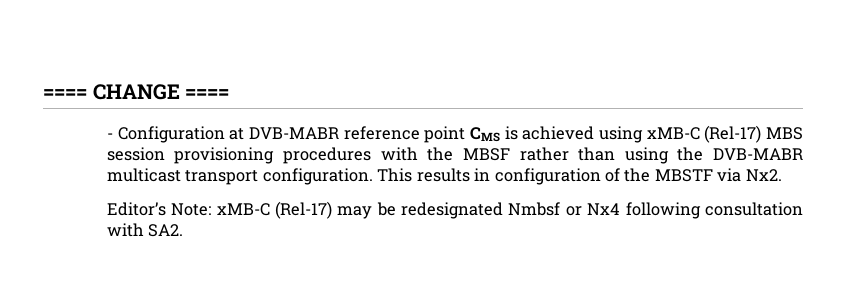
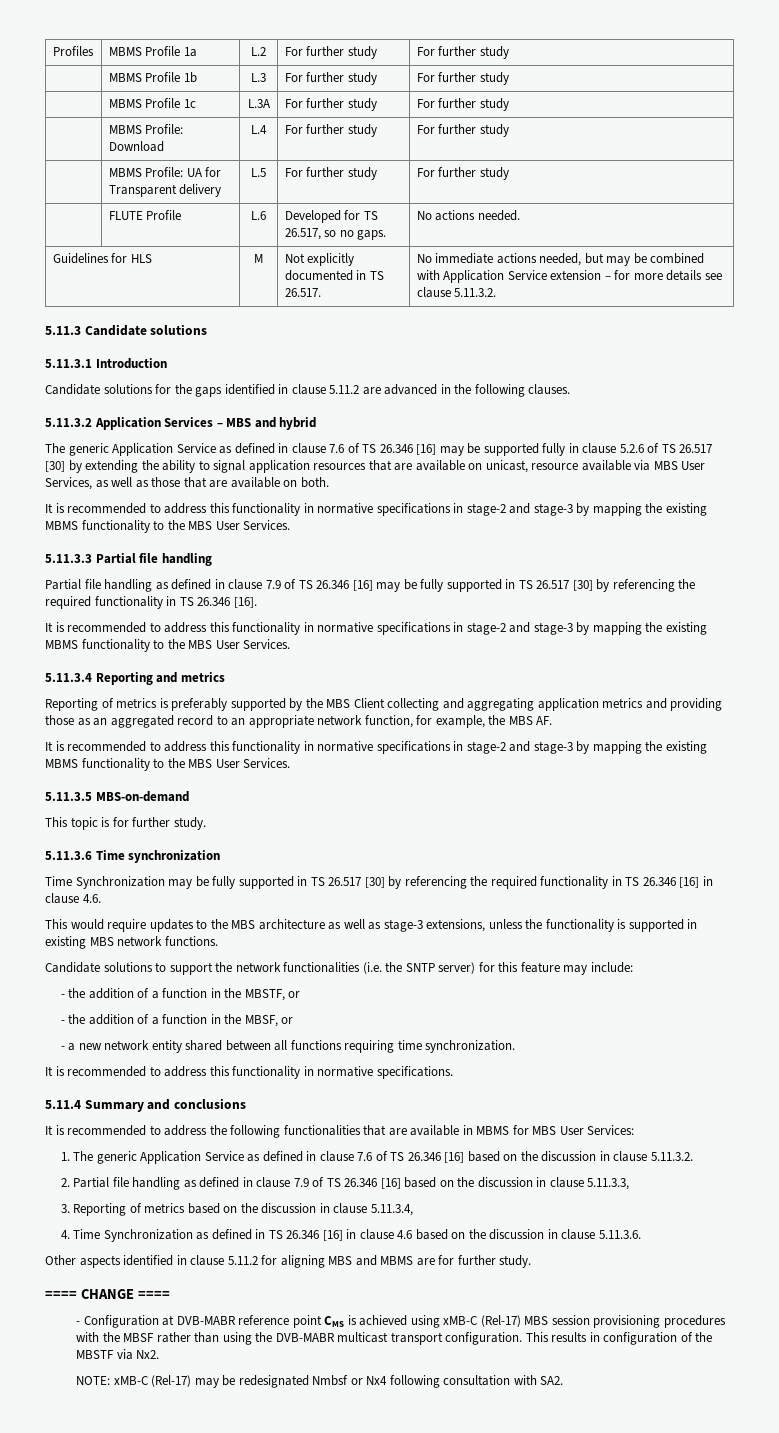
(43, 94) none -> [52,46,94,56] [108,46,197,57] [251,47,266,56] [284,46,377,59] [416,46,509,59] [108,72,197,83] [251,73,266,82] [284,72,377,85] [416,72,509,85] [108,98,196,108] [247,99,271,108] [284,98,377,111] [416,98,509,111] [108,124,184,134] [108,141,164,152] [251,125,267,134] [284,124,377,137] [416,124,509,137] [108,167,222,177] [108,184,222,197] [251,168,266,177] [284,167,377,180] [416,167,509,180] [108,210,182,220] [251,211,266,220] [284,210,378,223] [284,228,387,240] [416,210,520,221] [52,253,152,264] [254,254,263,263] [284,253,355,266] [284,270,384,281] [284,288,321,297] [416,253,705,266] [416,270,722,283] [416,287,497,298] [45,324,208,336] [45,358,167,369] [45,384,571,397] [45,417,317,430] [45,443,713,456] [45,460,706,473] [45,477,329,490] [45,503,707,516] [45,520,291,533] [45,553,212,566] [45,579,696,592] [45,596,257,609] [45,622,707,635] [45,639,291,652] [45,672,225,685] [45,698,723,711] [45,715,553,728] [45,741,707,754] [45,758,291,771] [45,791,189,802] [45,817,206,830] [45,850,221,863] [45,876,713,889] [45,893,101,904] [45,919,698,932] [45,936,218,949] [45,962,633,975] [60,988,301,1001] [60,1014,294,1027] [60,1040,516,1053] [45,1066,453,1079] [45,1098,246,1112] [45,1125,635,1138] [60,1151,693,1164] [60,1177,630,1190] [60,1203,413,1216] [60,1229,641,1242] [45,1255,532,1268] Profiles | MBMS Profile 1a | L.2 | For further study | For further study // | MBMS Profile 1b | L.3 | For further study | For further study // | MBMS Profile 1c | L.3A | For further study | For further study // | MBMS Profile: Download | L.4 | For further study | For further study // | MBMS Profile: UA for Transparent delivery | L.5 | For further study | For further study // | FLUTE Profile | L.6 | Developed for TS 26.517, so no gaps. | No actions needed. // Guidelines for HLS | M | Not explicitly documented in TS 26.517. | No immediate actions needed, but may be combined with Application Service extension – for more details see clause 5.11.3.2. // 5.11.3 Candidate solutions // 5.11.3.1 Introduction // Candidate solutions for the gaps identified in clause 5.11.2 are advanced in the following clauses. // 5.11.3.2 Application Services – MBS and hybrid // The generic Application Service as defined in clause 7.6 of TS 26.346 [16] may be supported fully in clause 5.2.6 of TS 26.517 [30] by extending the ability to signal application resources that are available on unicast, resource available via MBS User Services, as well as those that are available on both. // It is recommended to address this functionality in normative specifications in stage-2 and stage-3 by mapping the existing MBMS functionality to the MBS User Services. // 5.11.3.3 Partial file handling // Partial file handling as defined in clause 7.9 of TS 26.346 [16] may be fully supported in TS 26.517 [30] by referencing the required functionality in TS 26.346 [16]. // It is recommended to address this functionality in normative specifications in stage-2 and stage-3 by mapping the existing MBMS functionality to the MBS User Services. // 5.11.3.4 Reporting and metrics // Reporting of metrics is preferably supported by the MBS Client collecting and aggregating application metrics and providing those as an aggregated record to an appropriate network function, for example, the MBS AF. // It is recommended to address this functionality in normative specifications in stage-2 and stage-3 by mapping the existing MBMS functionality to the MBS User Services. // 5.11.3.5 MBS-on-demand // This topic is for further study. // 5.11.3.6 Time synchronization // Time Synchronization may be fully supported in TS 26.517 [30] by referencing the required functionality in TS 26.346 [16] in clause 4.6. // This would require updates to the MBS architecture as well as stage-3 extensions, unless the functionality is supported in existing MBS network functions. // Candidate solutions to support the network functionalities (i.e. the SNTP server) for this feature may include: // - the addition of a function in the MBSTF, or // - the addition of a function in the MBSF, or // - a new network entity shared between all functions requiring time synchronization. // It is recommended to address this functionality in normative specifications. // 5.11.4 Summary and conclusions // It is recommended to address the following functionalities that are available in MBMS for MBS User Services: // 1. The generic Application Service as defined in clause 7.6 of TS 26.346 [16] based on the discussion in clause 5.11.3.2. // 2. Partial file handling as defined in clause 7.9 of TS 26.346 [16] based on the discussion in clause 5.11.3.3, // 3. Reporting of metrics based on the discussion in clause 5.11.3.4, // 4. Time Synchronization as defined in TS 26.346 [16] in clause 4.6 based on the discussion in clause 5.11.3.6. // Other aspects identified in clause 5.11.2 for aligning MBS and MBMS are for further study. //
[106,202,212,216] Editor’s Note: -> [76,1376,111,1385] NOTE:

